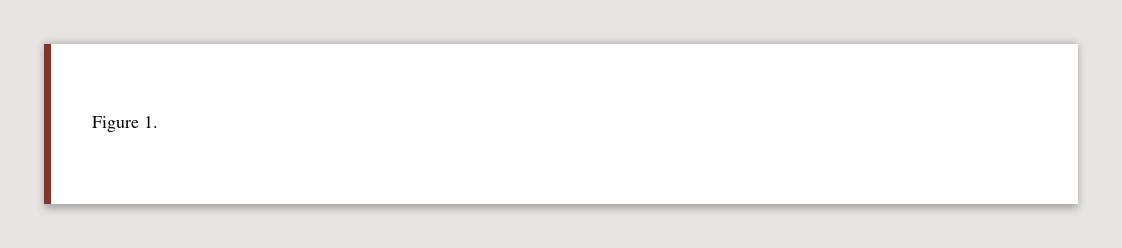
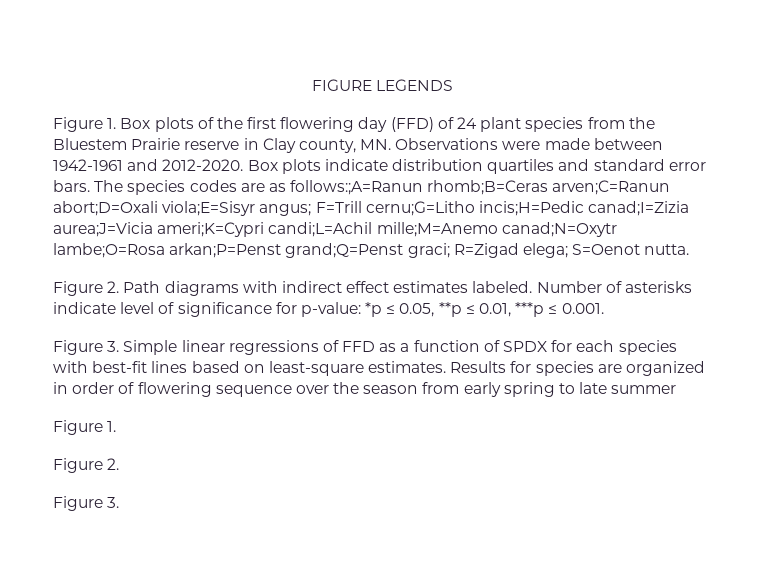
[92,116,158,132] Figure 1. -> [311,79,454,91] [53,117,655,132] [53,138,663,153] [53,159,706,174] [53,180,671,195] [53,201,690,216] [53,222,617,237] [53,243,690,258] [53,281,693,296] [53,302,604,317] [53,340,677,355] [53,361,706,376] [53,382,677,397] [53,420,117,435] [53,458,120,473] [53,496,120,511] FIGURE LEGENDS // Figure 1. Box plots of the first flowering day (FFD) of 24 plant species from the Bluestem Prairie reserve in Clay county, MN. Observations were made between 1942-1961 and 2012-2020. Box plots indicate distribution quartiles and standard error bars. The species codes are as follows:;A=Ranun rhomb;B=Ceras arven;C=Ranun abort;D=Oxali viola;E=Sisyr angus; F=Trill cernu;G=Litho incis;H=Pedic canad;I=Zizia aurea;J=Vicia ameri;K=Cypri candi;L=Achil mille;M=Anemo canad;N=Oxytr lambe;O=Rosa arkan;P=Penst grand;Q=Penst graci; R=Zigad elega; S=Oenot nutta. // Figure 2. Path diagrams with indirect effect estimates labeled. Number of asterisks indicate level of significance for p-value: *p ≤ 0.05, **p ≤ 0.01, ***p ≤ 0.001. // Figure 3. Simple linear regressions of FFD as a function of SPDX for each species with best-fit lines based on least-square estimates. Results for species are organized in order of flowering sequence over the season from early spring to late summer // Figure 1. // Figure 2. // Figure 3.

